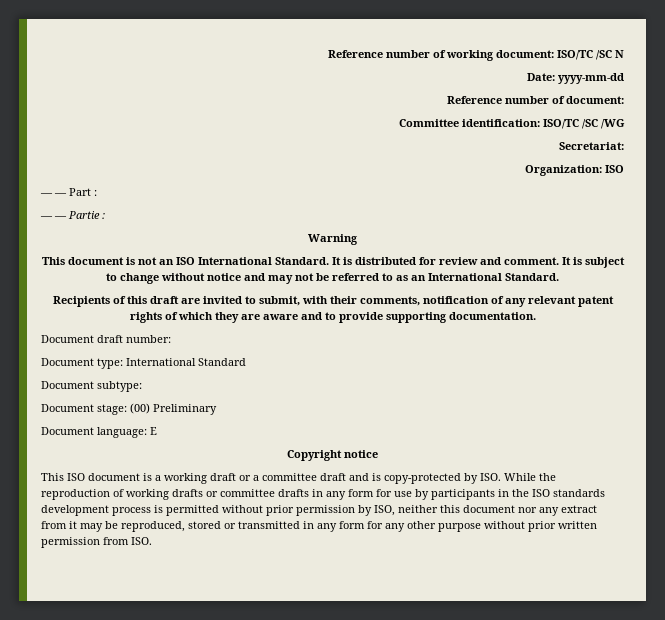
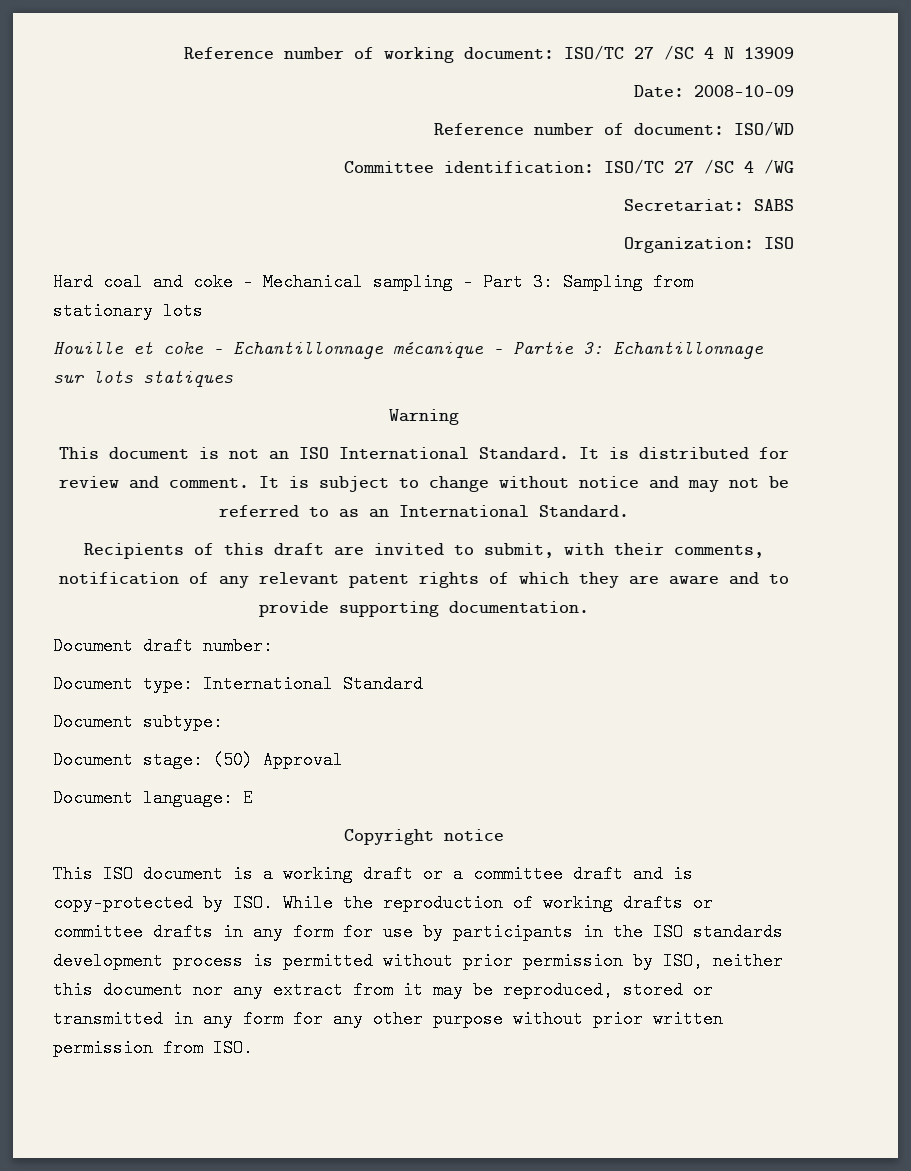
[596,50,612,60] /SC -> [634,45,714,60] 27 /SC 4
(624, 54) none -> [744,47,794,59] 13909
[558,73,624,84] yyyy-mm-dd -> [694,85,794,97] 2008-10-09
(624, 100) none -> [734,121,794,136] ISO/WD
[582,119,598,129] /SC -> [674,159,754,174] 27 /SC 4
(624, 146) none -> [754,199,794,211] SABS
[40,188,97,196] [40,211,105,219] — — Part : // — — Partie : -> [53,273,693,291] [53,302,203,320] [53,341,764,359] [53,370,233,387] Hard coal and coke – Mechanical sampling – Part 3: Sampling from stationary lots // Houille et coke – Echantillonnage mécanique – Partie 3: Echantillonnage sur lots statiques
[130,403,217,415] (00) Preliminary -> [213,751,343,769] (50) Approval

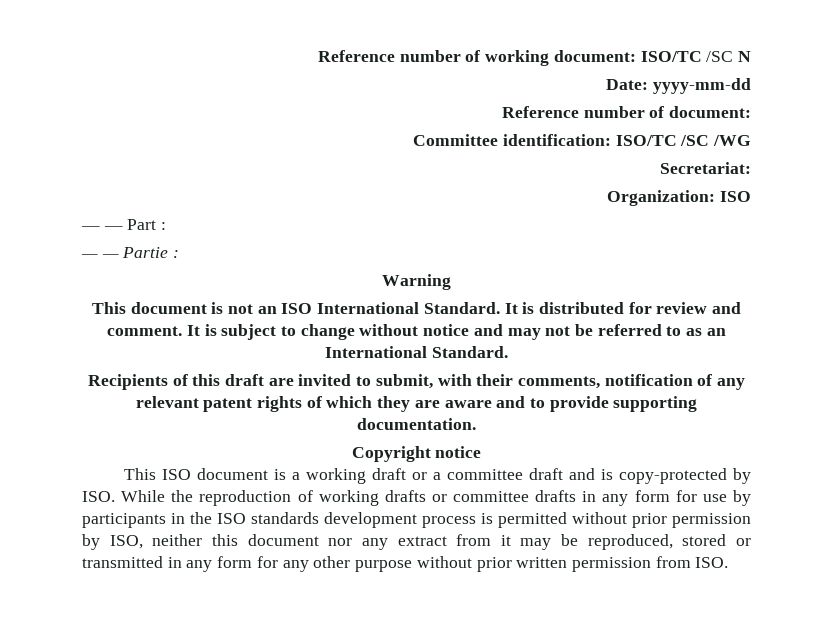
[634,45,714,60] 27 /SC 4 -> [706,51,734,62] /SC
[744,47,794,59] 13909 -> (752, 56) none
[694,85,794,97] 2008-10-09 -> [653,78,751,94] yyyy-mm-dd
[734,121,794,136] ISO/WD -> (752, 112) none
[674,159,754,174] 27 /SC 4 -> [680,135,710,146] /SC
[754,199,794,211] SABS -> (751, 168) none
[53,273,693,291] [53,302,203,320] [53,341,764,359] [53,370,233,387] Hard coal and coke – Mechanical sampling – Part 3: Sampling from stationary lots // Houille et coke – Echantillonnage mécanique – Partie 3: Echantillonnage sur lots statiques -> [81,219,167,230] [81,247,180,258] — — Part : // — — Partie :
[53,637,273,655] [53,675,423,693] [53,713,223,731] [53,751,343,769] [53,789,253,807] // Document draft number: // Document type: International Standard // Document subtype: // Document stage: (50) Approval // Document language: E -> (476, 424) none

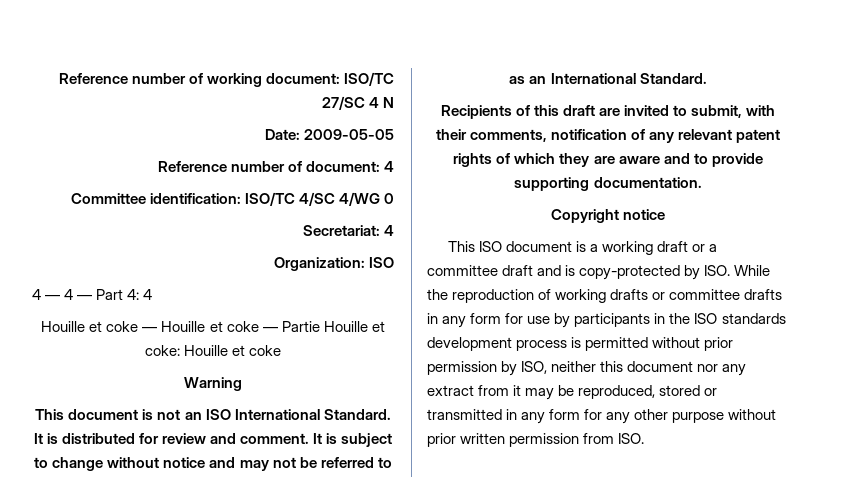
[706,51,734,62] /SC -> [321,96,379,110] 27/SC 4
[653,78,751,94] yyyy-mm-dd -> [304,129,394,140] 2009-05-05
(752, 112) none -> [384,161,395,172] 4
[680,135,752,146] /SC /WG -> [298,192,395,206] 4/SC 4/WG 0
(751, 168) none -> [384,225,394,236] 4
[81,219,167,230] [81,247,180,258] — — Part : // — — Partie : -> [32,289,153,300] [41,321,385,332] [144,345,282,356] 4 — 4 — Part 4: 4 // Houille et coke — Houille et coke — Partie Houille et coke: Houille et coke

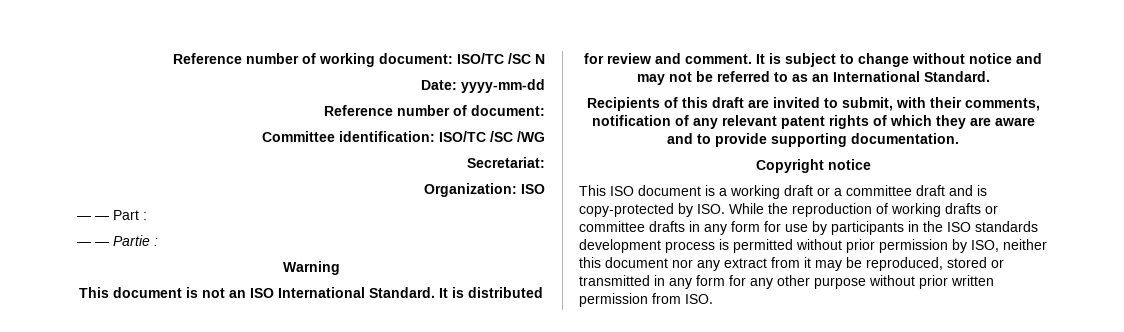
[321,96,379,110] 27/SC 4 -> [508,53,531,64] /SC
[304,129,394,140] 2009-05-05 -> [461,79,545,93] yyyy-mm-dd
[384,161,395,172] 4 -> (545, 110) none
[298,192,395,206] 4/SC 4/WG 0 -> [490,131,545,142] /SC /WG
[384,225,394,236] 4 -> (545, 162) none
[32,289,153,300] [41,321,385,332] [144,345,282,356] 4 — 4 — Part 4: 4 // Houille et coke — Houille et coke — Partie Houille et coke: Houille et coke -> [77,210,147,220] [76,235,158,246] — — Part : // — — Partie :

